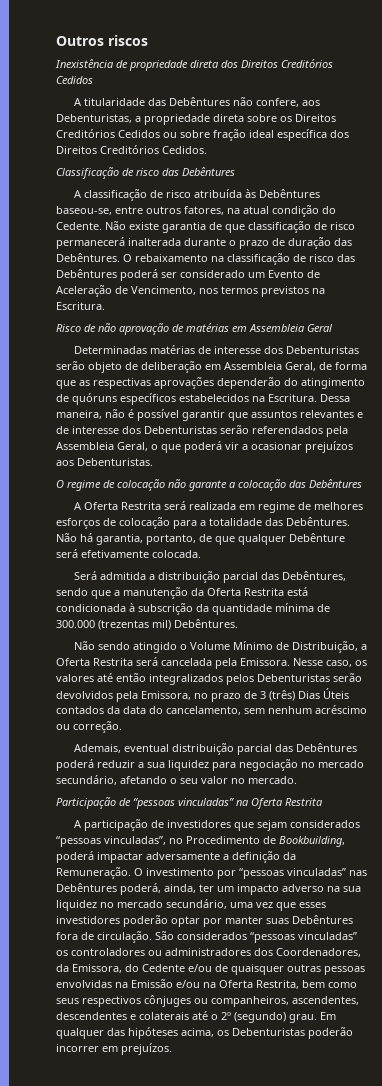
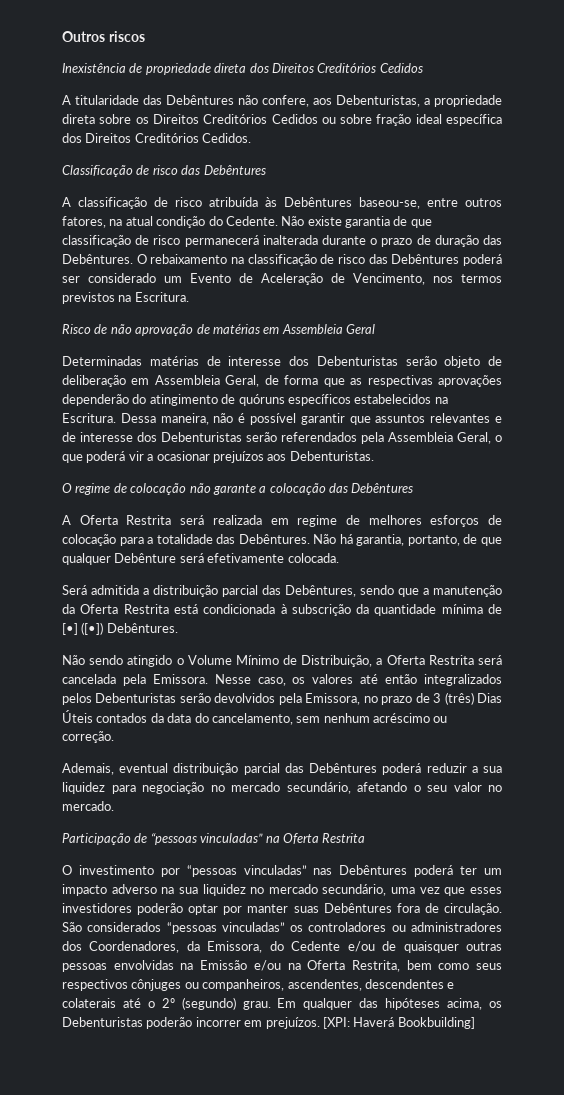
[56,620,171,630] 300.000 (trezentas mil) -> [62,622,104,635] [•] ([•])
[73,819,360,831] [56,836,345,847] [56,851,296,863] [56,867,131,879] A participação de investidores que sejam considerados “pessoas vinculadas”, no Procedimento de Bookbuilding, poderá impactar adversamente a definição da Remuneração. -> (366, 838) none
[120,883,196,895] poderá, ainda, -> [414,865,454,877] poderá
(172, 1049) none -> [322,1017,475,1029] [XPI: Haverá Bookbuilding]

